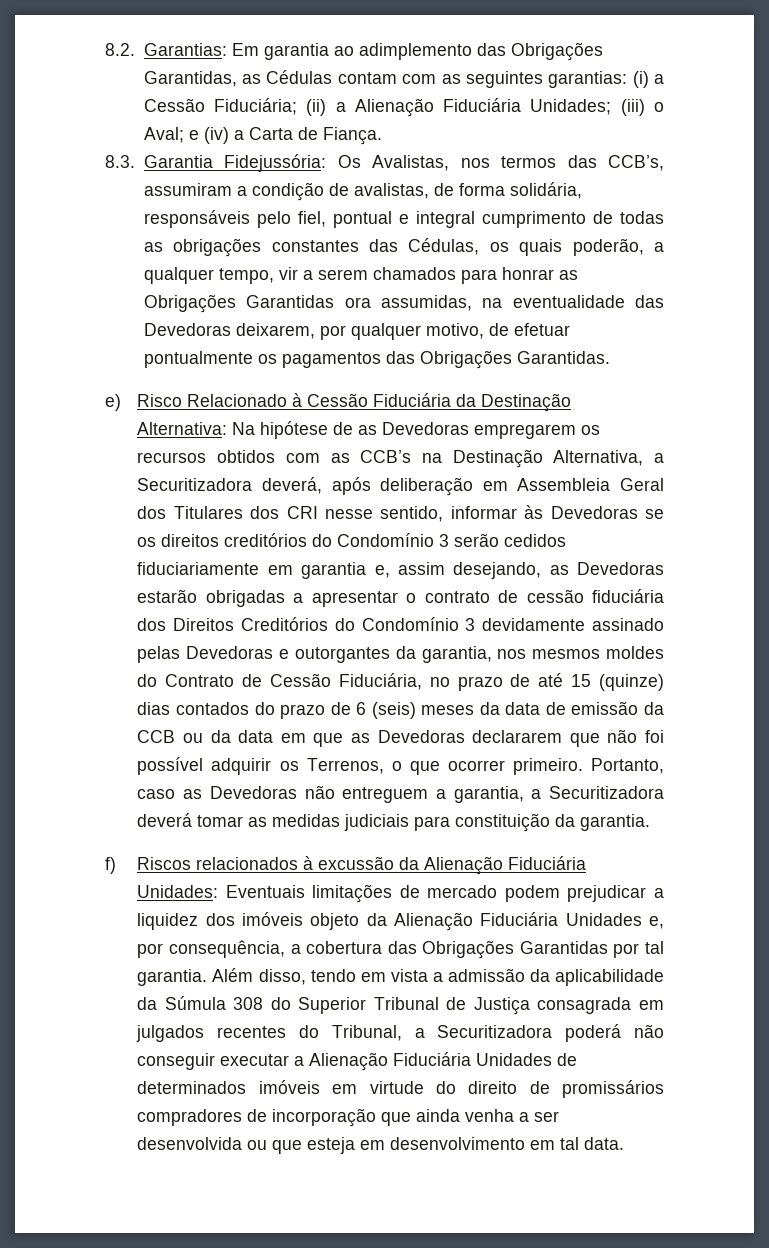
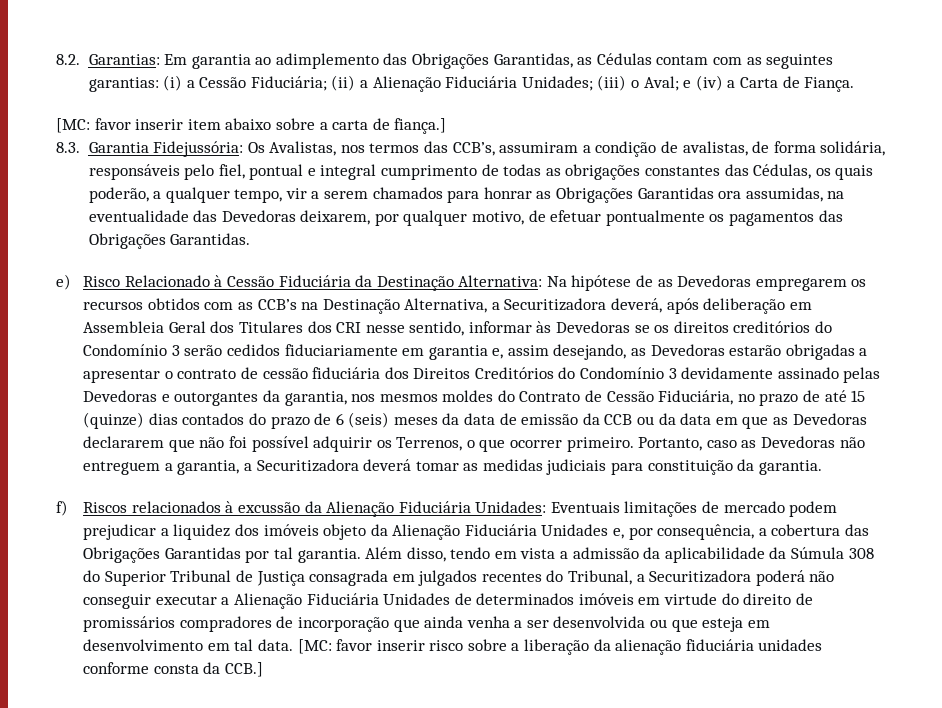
(382, 136) none -> [56,118,447,134] // [MC: favor inserir item abaixo sobre a carta de fiança.]
(625, 1143) none -> [297,639,823,655] [83,662,263,677] [MC: favor inserir risco sobre a liberação da alienação fiduciária unidades conforme consta da CCB.]

